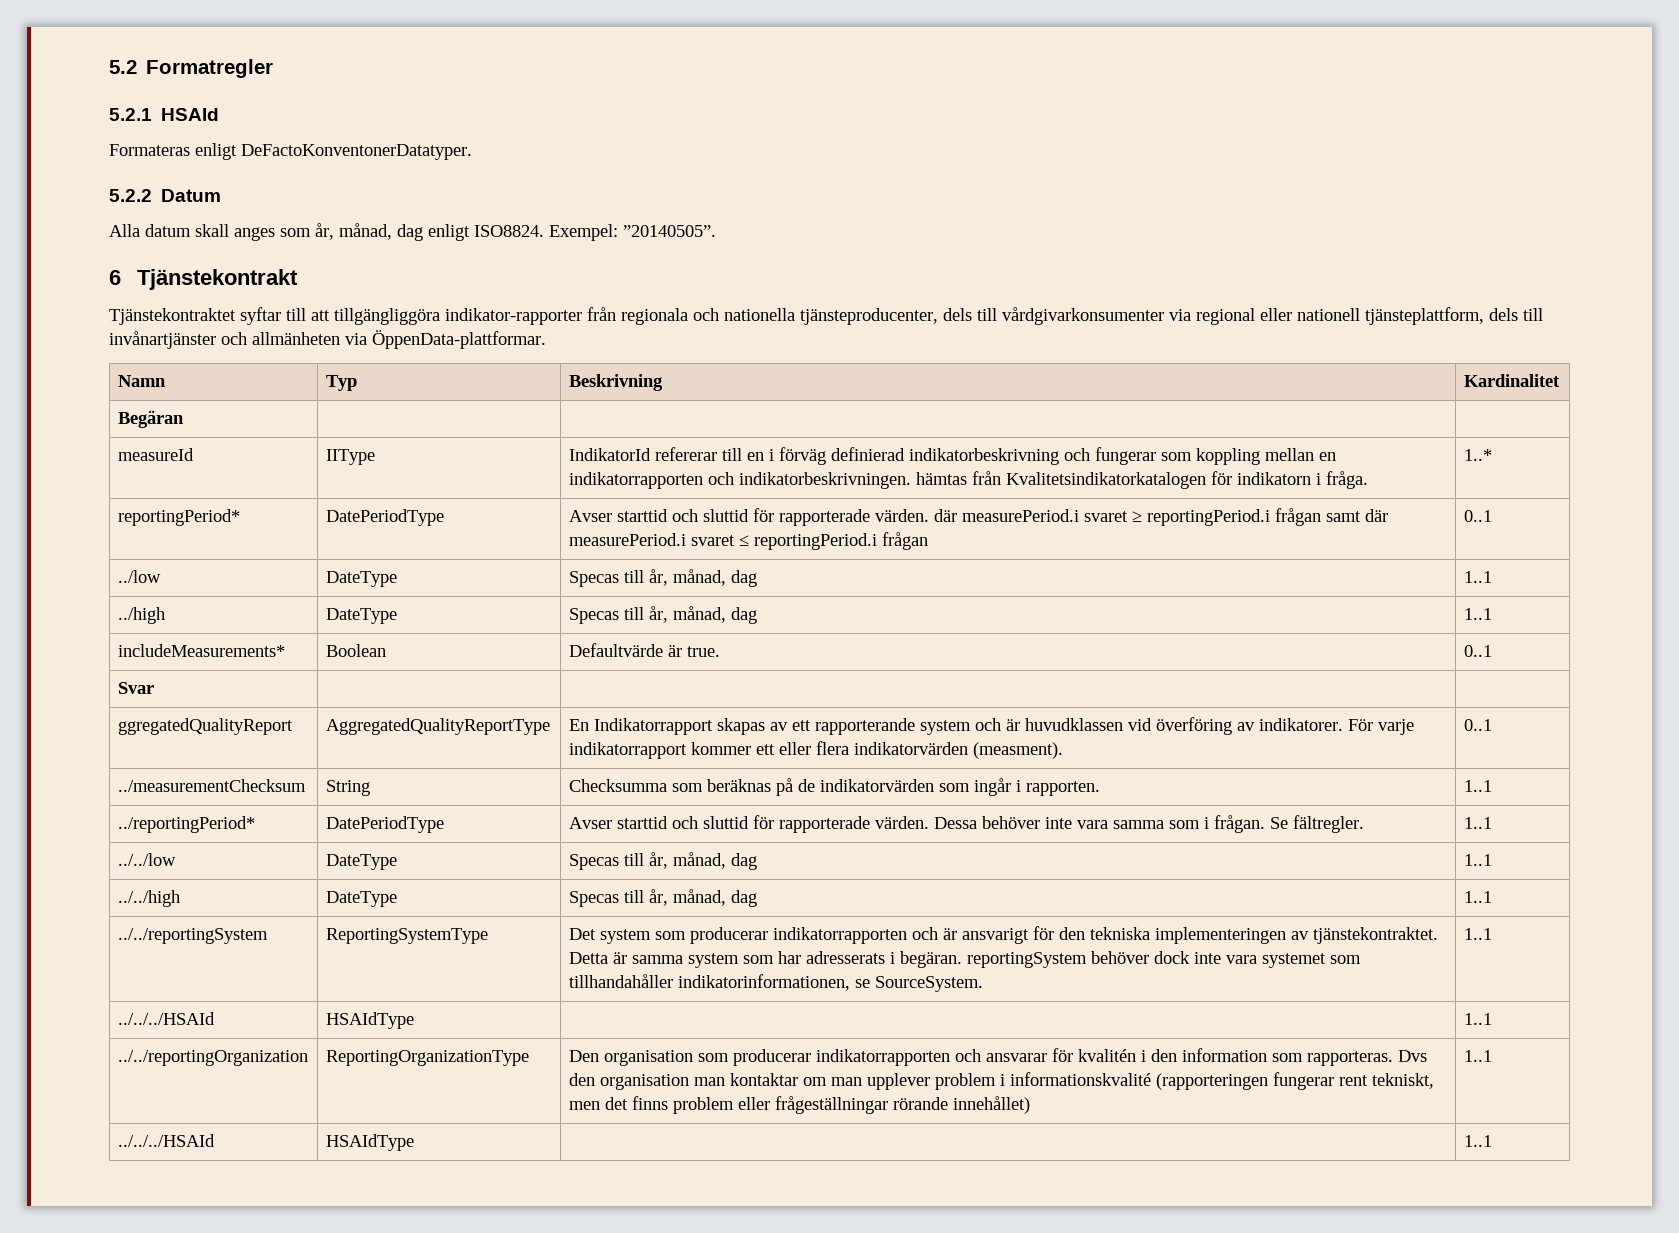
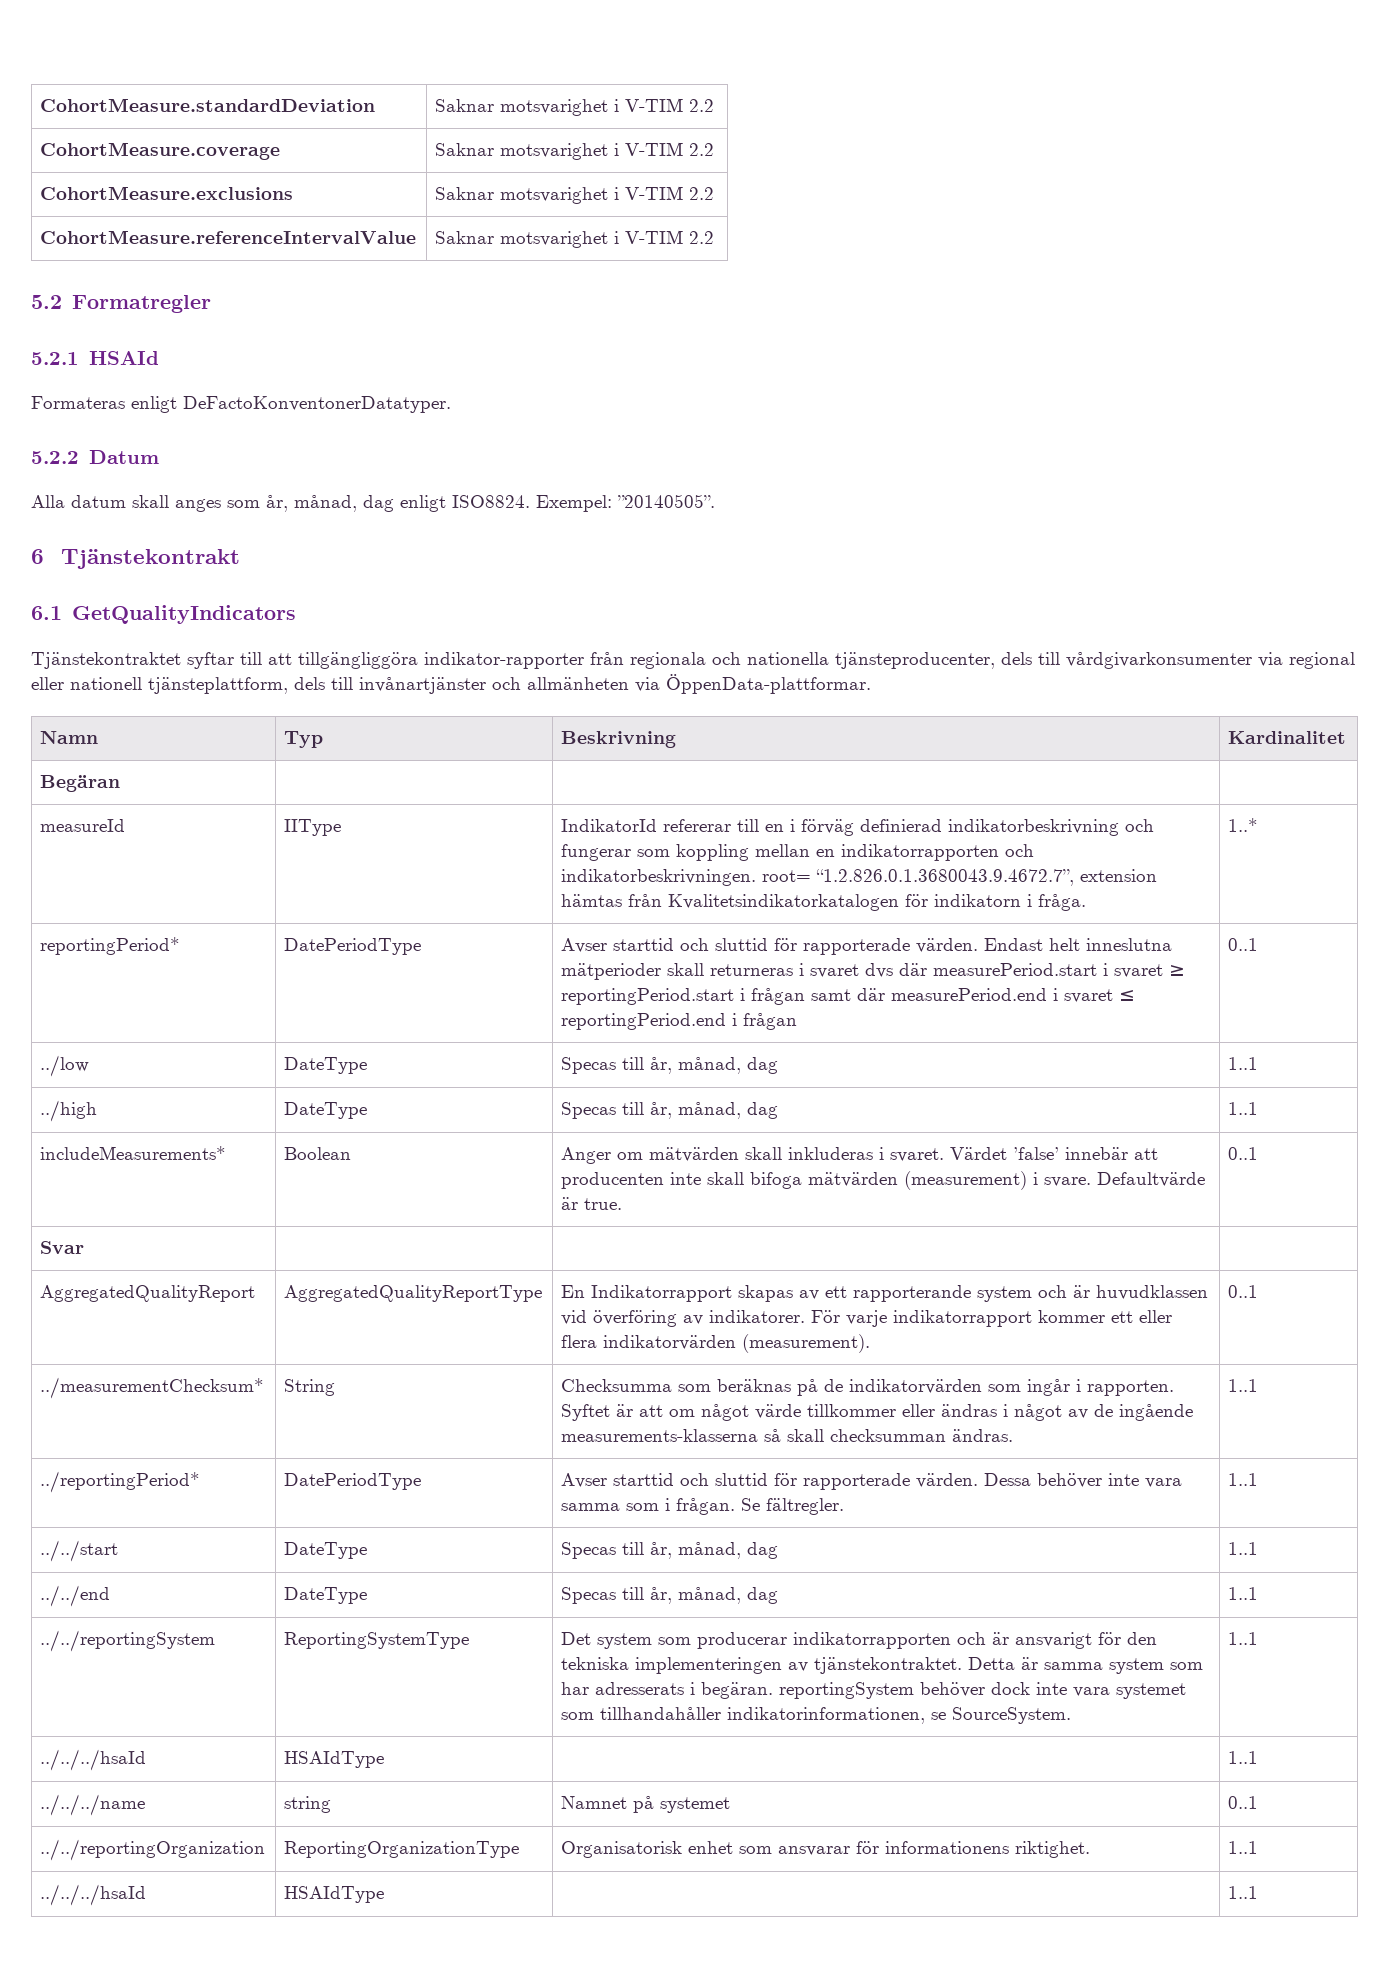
(109, 67) none -> [40,98,376,112] [435,98,715,116] [40,142,281,160] [435,142,715,160] [40,186,294,200] [435,186,715,204] [40,230,417,244] [435,230,715,248] CohortMeasure.standardDeviation | Saknar motsvarighet i V-TIM 2.2 // CohortMeasure.coverage | Saknar motsvarighet i V-TIM 2.2 // CohortMeasure.exclusions | Saknar motsvarighet i V-TIM 2.2 // CohortMeasure.referenceIntervalValue | Saknar motsvarighet i V-TIM 2.2 //
(299, 279) none -> [31,605,296,624] // 6.1 GetQualityIndicators
(911, 480) none -> [762,869,1158,886] root= “1.2.826.0.1.3680043.9.4672.7”, extension
[933,508,1388,526] [568,533,877,550] där measurePeriod.i svaret ≥ reportingPeriod.i frågan samt där measurePeriod.i svaret ≤ reportingPeriod.i -> [984,938,1173,951] [561,963,1186,980] [561,988,1136,1005] [561,1013,738,1030] Endast helt inneslutna mätperioder skall returneras i svaret dvs där measurePeriod.start i svaret ≥ reportingPeriod.start i frågan samt där measurePeriod.end i svaret ≤ reportingPeriod.end i
(386, 650) none -> [561,1147,1159,1164] [561,1171,1092,1190] Anger om mätvärden skall inkluderas i svaret. Värdet ’false’ innebär att producenten inte skall bifoga mätvärden (measurement) i svare.
[117,718,293,735] ggregatedQualityReport -> [40,1285,256,1302] AggregatedQualityReport
[972,742,1063,759] [1463,719,1492,731] [117,779,306,792] (measment). | 0..1 // ../measurementChecksum -> [742,1334,871,1353] [1228,1285,1259,1298] [40,1377,265,1399] (measurement). | 0..1 // ../measurementChecksum*
(1100, 788) none -> [561,1404,1194,1421] [561,1429,1014,1442] Syftet är att om något värde tillkommer eller ändras i något av de ingående measurements-klasserna så skall checksumman ändras.
[117,853,176,866] [325,854,397,870] [568,852,757,870] [1463,854,1492,866] [117,890,180,907] ../../low | DateType | Specas till år, månad, dag | 1..1 // ../../high -> [40,1540,119,1562] [284,1542,368,1559] [561,1542,779,1559] [1228,1542,1259,1555] [40,1585,111,1607] ../../start | DateType | Specas till år, månad, dag | 1..1 // ../../end
[117,1012,215,1025] ../../../HSAId -> [40,1749,147,1771] ../../../hsaId
[117,1050,308,1066] [325,1050,529,1066] [568,1048,1427,1066] [568,1072,1434,1090] [568,1096,1030,1114] [1463,1050,1492,1062] [117,1134,215,1147] ../../reportingOrganization | ReportingOrganizationType | Den organisation som producerar indikatorrapporten och ansvarar för kvalitén i den information som rapporteras. Dvs den organisation man kontaktar om man upplever problem i informationskvalité (rapporteringen fungerar rent tekniskt, men det finns problem eller frågeställningar rörande innehållet) | 1..1 // ../../../HSAId -> [40,1794,146,1816] [284,1796,332,1813] [561,1796,731,1813] [1228,1796,1259,1809] [40,1839,266,1861] [284,1841,520,1858] [561,1841,1091,1858] [1228,1841,1259,1854] [40,1884,147,1906] ../../../name | string | Namnet på systemet | 0..1 // ../../reportingOrganization | ReportingOrganizationType | Organisatorisk enhet som ansvarar för informationens riktighet. | 1..1 // ../../../hsaId

